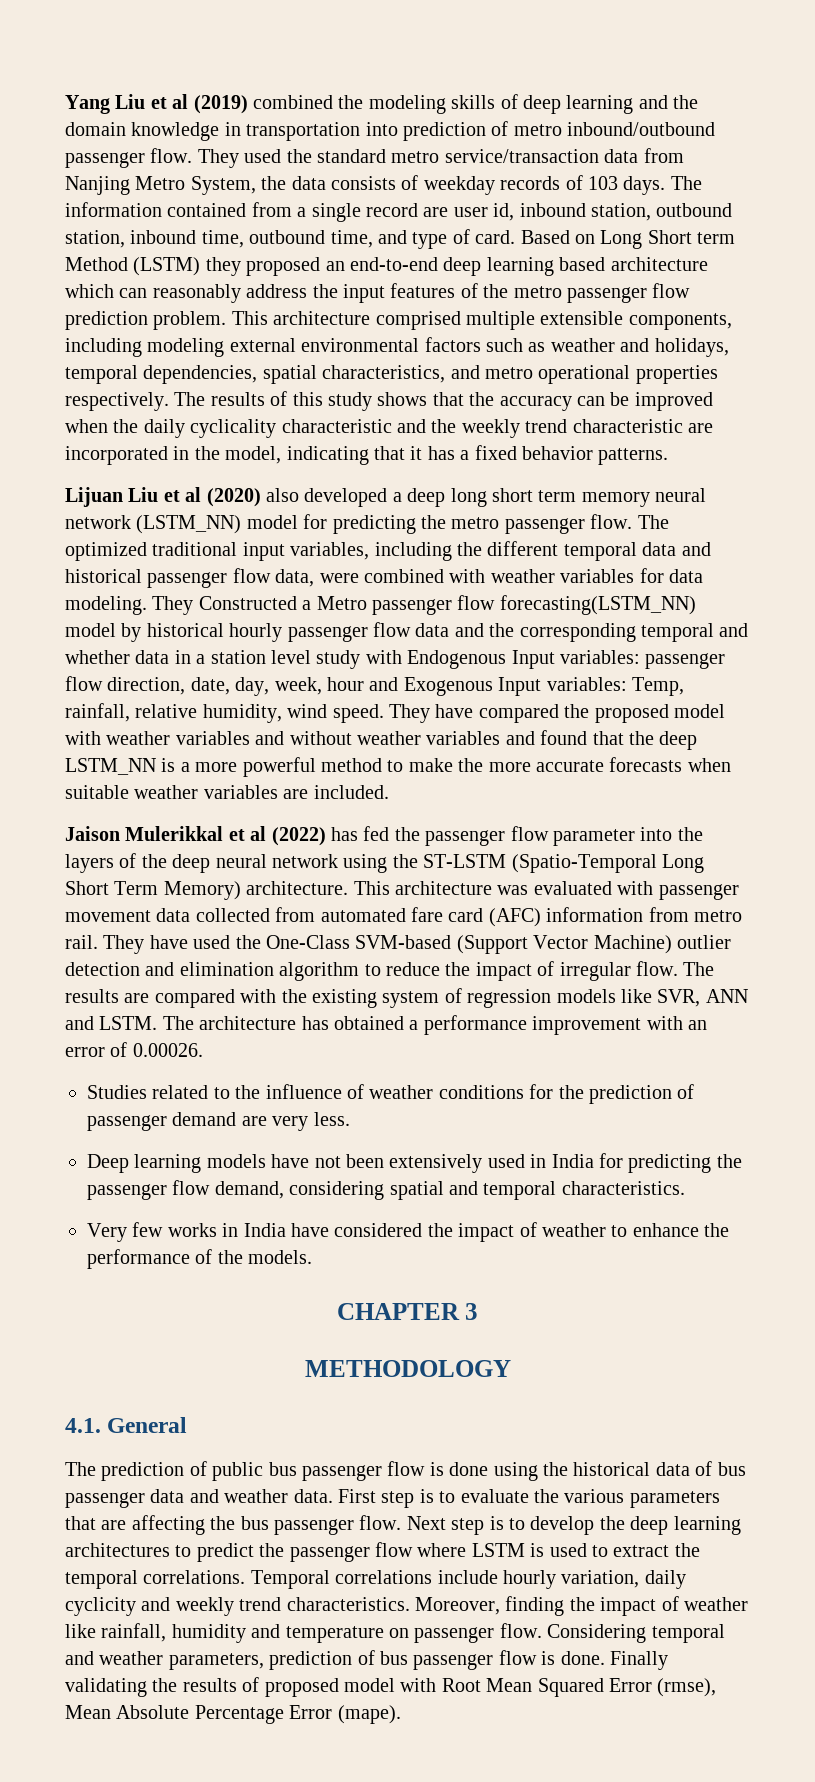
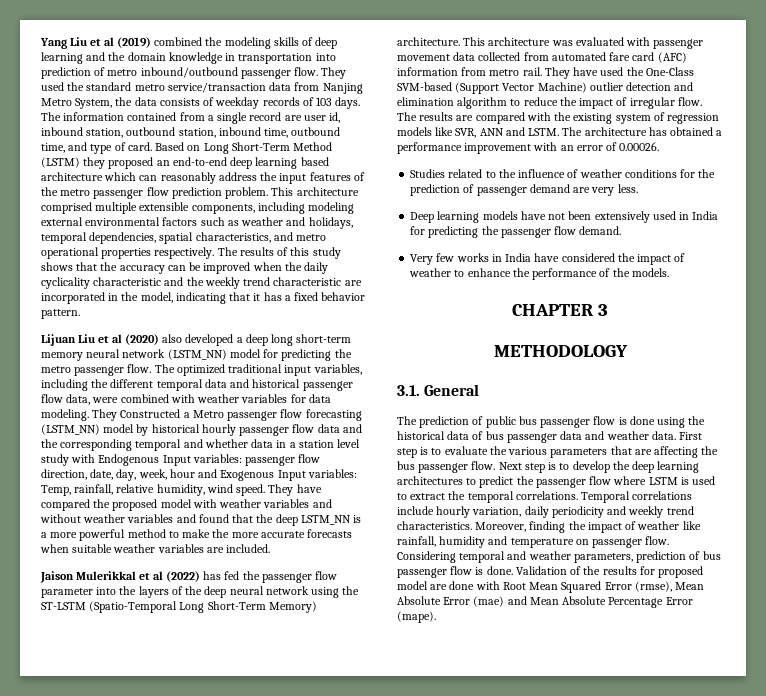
[647,230,736,244] Short term -> [231,142,290,151] Short-Term
[598,448,669,465] patterns. -> [41,309,80,319] pattern.
[491,488,577,502] short term -> [296,334,352,343] short-term
[499,595,696,615] forecasting(LSTM_NN) -> [305,409,362,421] [41,424,100,435] forecasting (LSTM_NN)
[65,881,159,895] Short Term -> [207,601,266,610] Short-Term
[214,1181,685,1200] demand, considering spatial and temporal characteristics. -> [579,226,622,235] demand.
[65,1418,101,1433] 4.1. -> [397,385,420,396] 3.1.
[65,1597,136,1616] cyclicity -> [551,506,604,518] periodicity
[609,1651,668,1670] [65,1678,147,1697] Finally validating -> [515,566,582,575] Validation of
[242,1677,395,1697] of proposed model -> [639,566,704,578] [397,581,475,590] for proposed model are done
(190, 1712) none -> [443,596,607,607] Error (mae) and Mean Absolute

